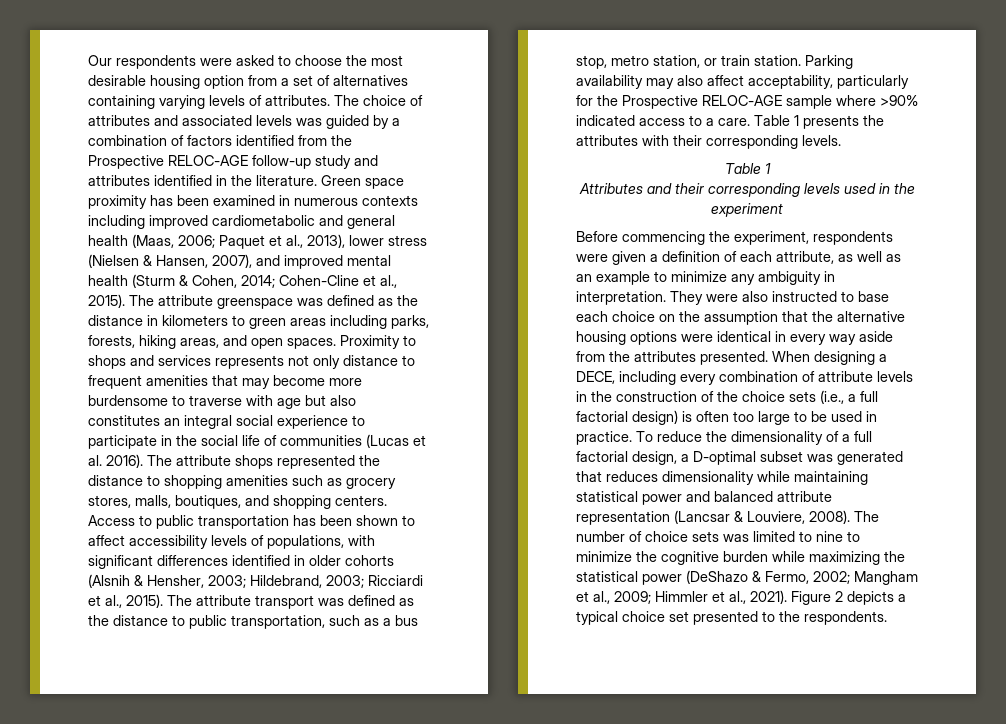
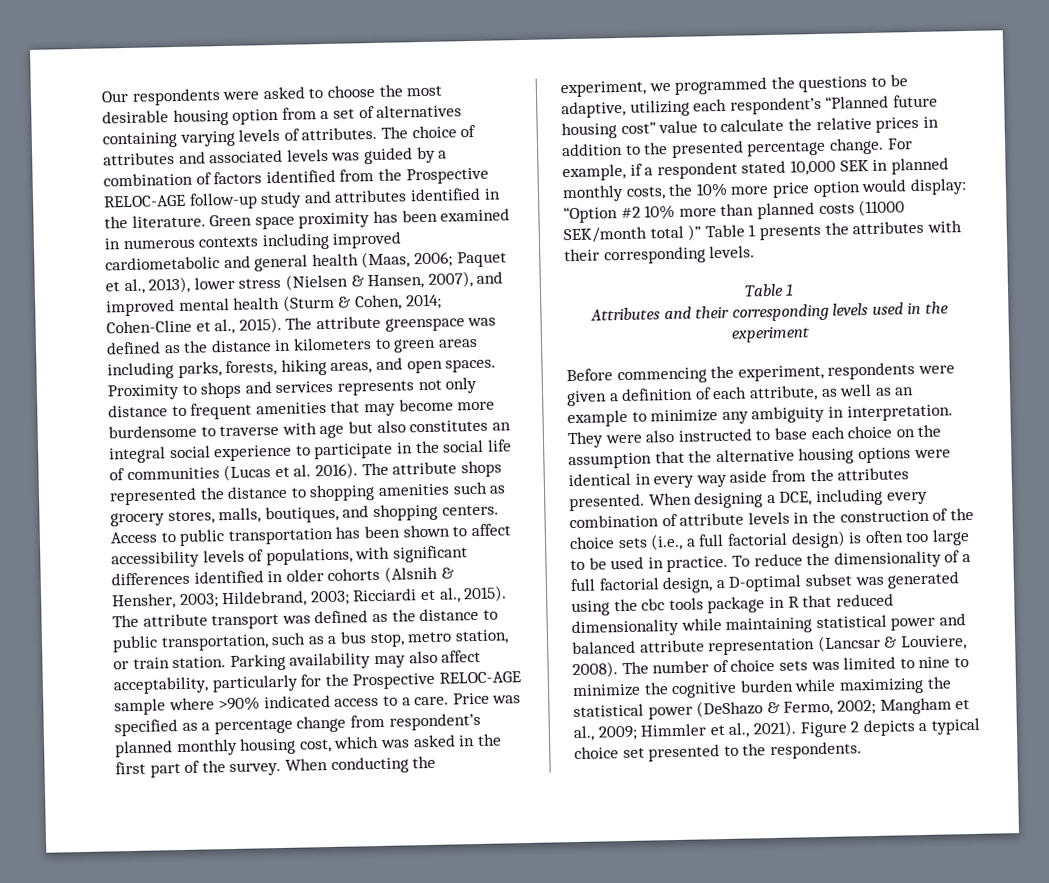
(750, 122) none -> [452,692,522,705] [114,712,481,737] [114,733,502,758] [115,755,437,778] [560,74,908,98] [561,94,938,119] [561,116,939,140] [561,137,913,158] [562,157,949,182] [562,178,967,203] [563,199,906,224] [563,224,702,244] Price was specified as a percentage change from respondent’s planned monthly housing cost, which was asked in the first part of the survey. When conducting the experiment, we programmed the questions to be adaptive, utilizing each respondent’s “Planned future housing cost” value to calculate the relative prices in addition to the presented percentage change. For example, if a respondent stated 10,000 SEK in planned monthly costs, the 10% more price option would display: “Option #2 10% more than planned costs (11000 SEK/month total )”
[576,371,615,384] DECE, -> [779,491,813,506] DCE,
[576,471,658,482] that reduces -> [571,593,894,617] using the cbc tools package in R that reduced

